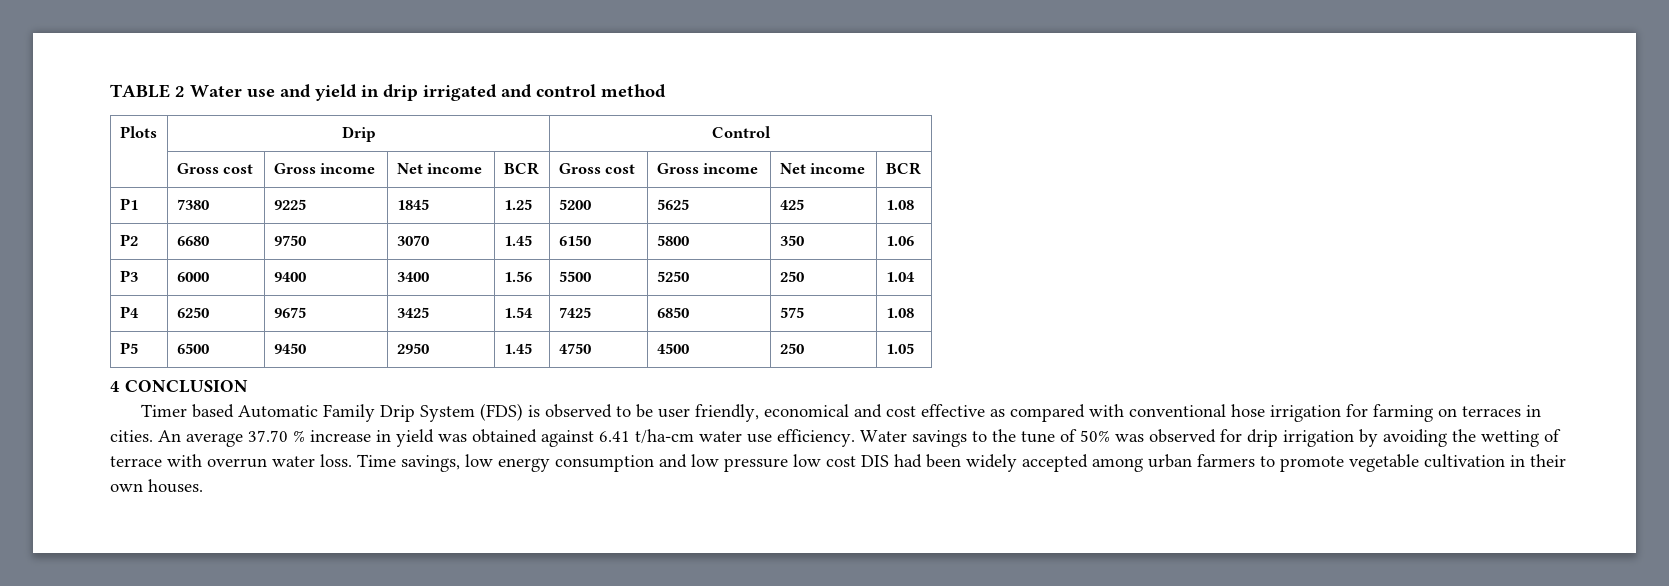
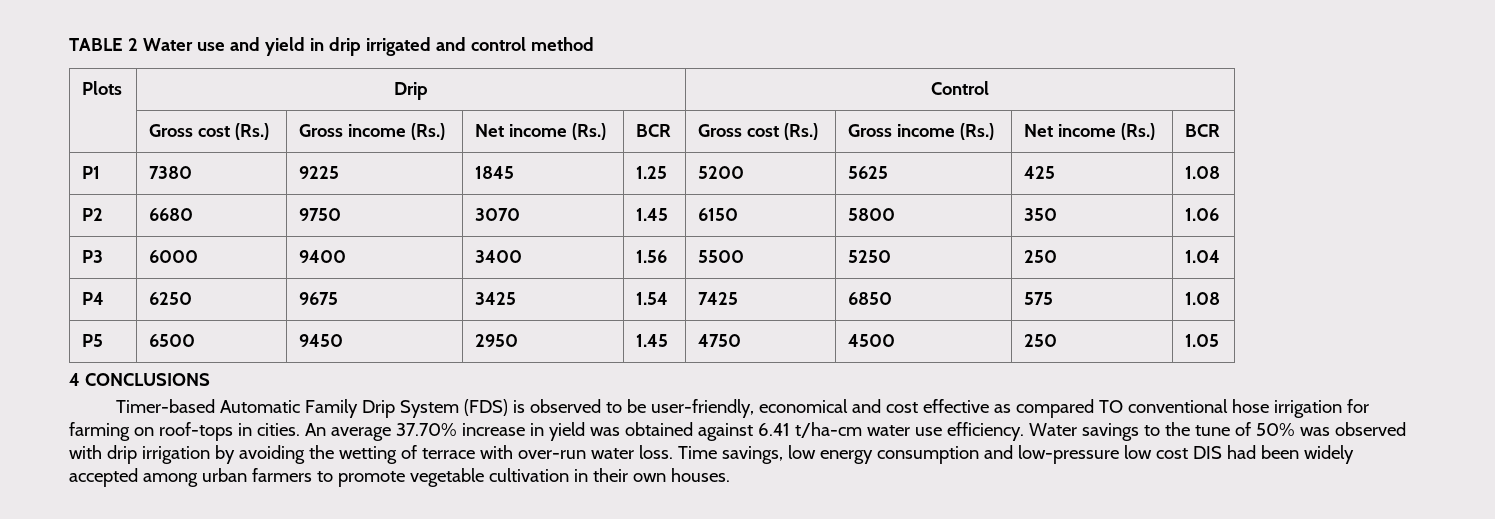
[273,163,375,174] [396,163,482,174] | Gross income | Net income -> [235,123,270,140] [299,123,446,140] [475,123,607,140] (Rs.) | Gross income (Rs.) | Net income (Rs.)
[656,163,758,174] [779,163,865,174] | Gross income | Net income -> [784,123,819,140] [848,123,995,140] [1024,123,1156,140] (Rs.) | Gross income (Rs.) | Net income (Rs.)
[125,380,248,393] [140,404,234,418] CONCLUSION // Timer based -> [84,373,210,386] [115,399,215,413] CONCLUSIONS // Timer-based
[657,404,759,422] user friendly, -> [650,399,754,418] user-friendly,
[1088,404,1124,417] with -> [1098,400,1123,413] TO
[1461,406,1521,417] terraces -> [158,422,233,441] roof-tops
[248,430,305,442] 37.70 % -> [395,423,457,436] 37.70%
[1220,429,1242,442] for -> [69,445,102,459] with
[207,458,267,468] overrun -> [517,450,586,459] over-run
[691,454,788,472] low pressure -> [1017,445,1119,464] low-pressure

